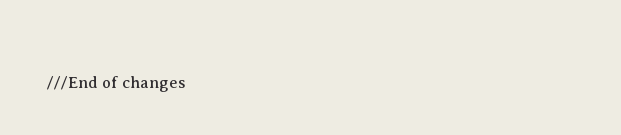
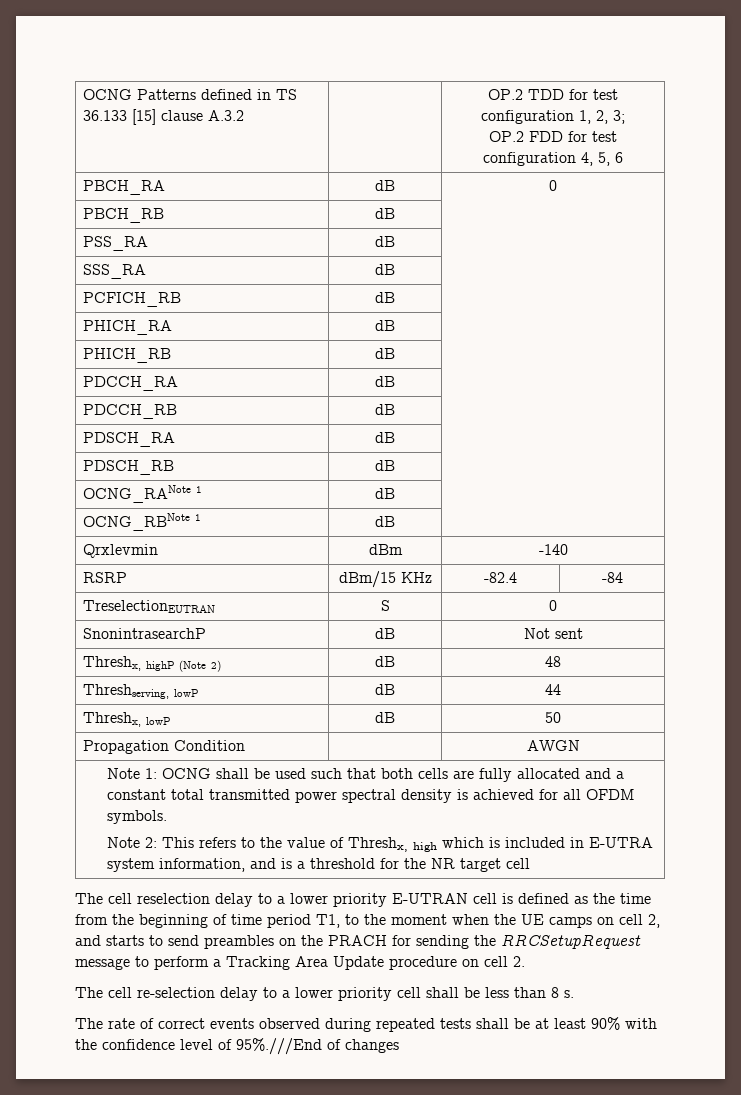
[47,76,98,90] ///End -> [83,89,298,100] [83,109,245,125] [488,89,618,100] [481,110,625,124] [489,131,617,142] [483,152,623,166] [83,180,166,195] [375,180,395,191] [549,180,557,191] [83,208,165,223] [375,208,395,219] [83,236,149,251] [375,236,395,247] [83,264,147,279] [375,264,395,275] [83,292,182,307] [375,292,395,303] [83,320,173,335] [375,320,395,331] [83,348,172,363] [375,348,395,359] [83,376,179,391] [375,376,395,387] [83,404,178,419] [375,404,395,415] [83,432,176,447] [375,432,395,443] [83,460,175,475] [375,460,395,471] [83,485,203,503] [375,488,395,499] [83,513,202,531] [375,516,395,527] [83,544,159,558] [368,544,403,555] [538,544,568,555] [83,572,128,583] [338,571,432,588] [484,572,517,583] [601,572,623,583] [83,600,216,613] [380,600,390,611] [549,600,557,611] [83,628,207,639] [375,628,395,639] [523,628,583,639] [83,656,222,672] [375,656,395,667] [545,656,561,667] [83,684,199,699] [375,684,395,695] [545,684,561,695] [83,712,171,727] [375,712,395,723] [545,712,561,723] [83,740,246,754] [526,740,580,751] [106,768,624,782] [106,789,635,803] [106,810,167,824] [106,837,653,852] [106,858,530,872] [75,893,651,907] [75,914,660,928] [75,934,641,949] [75,956,525,970] [75,987,574,1001] [75,1017,657,1032] [75,1038,322,1055] OCNG Patterns defined in TS 36.133 [15] clause A.3.2 | | OP.2 TDD for test configuration 1, 2, 3; // OP.2 FDD for test configuration 4, 5, 6 // PBCH_RA | dB | 0 // PBCH_RB | dB | // PSS_RA | dB | // SSS_RA | dB | // PCFICH_RB | dB | // PHICH_RA | dB | // PHICH_RB | dB | // PDCCH_RA | dB | // PDCCH_RB | dB | // PDSCH_RA | dB | // PDSCH_RB | dB | // OCNG_RANote 1 | dB | // OCNG_RBNote 1 | dB | // Qrxlevmin | dBm | -140 // RSRP | dBm/15 KHz | -82.4 | -84 // TreselectionEUTRAN | S | 0 // SnonintrasearchP | dB | Not sent // Threshx, highP (Note 2) | dB | 48 // Threshserving, lowP | dB | 44 // Threshx, lowP | dB | 50 // Propagation Condition | | AWGN // Note 1: OCNG shall be used such that both cells are fully allocated and a constant total transmitted power spectral density is achieved for all OFDM symbols. // Note 2: This refers to the value of Threshx, high which is included in E-UTRA system information, and is a threshold for the NR target cell // The cell reselection delay to a lower priority E-UTRAN cell is defined as the time from the beginning of time period T1, to the moment when the UE camps on cell 2, and starts to send preambles on the PRACH for sending the RRCSetupRequest message to perform a Tracking Area Update procedure on cell 2. // The cell re-selection delay to a lower priority cell shall be less than 8 s. // The rate of correct events observed during repeated tests shall be at least 90% with the confidence level of 95%.///End

